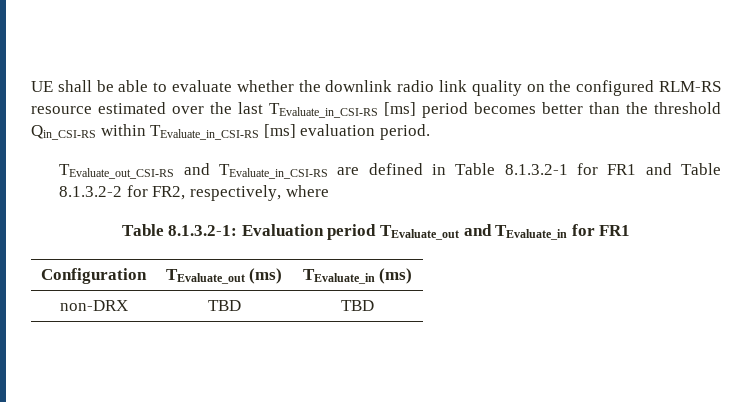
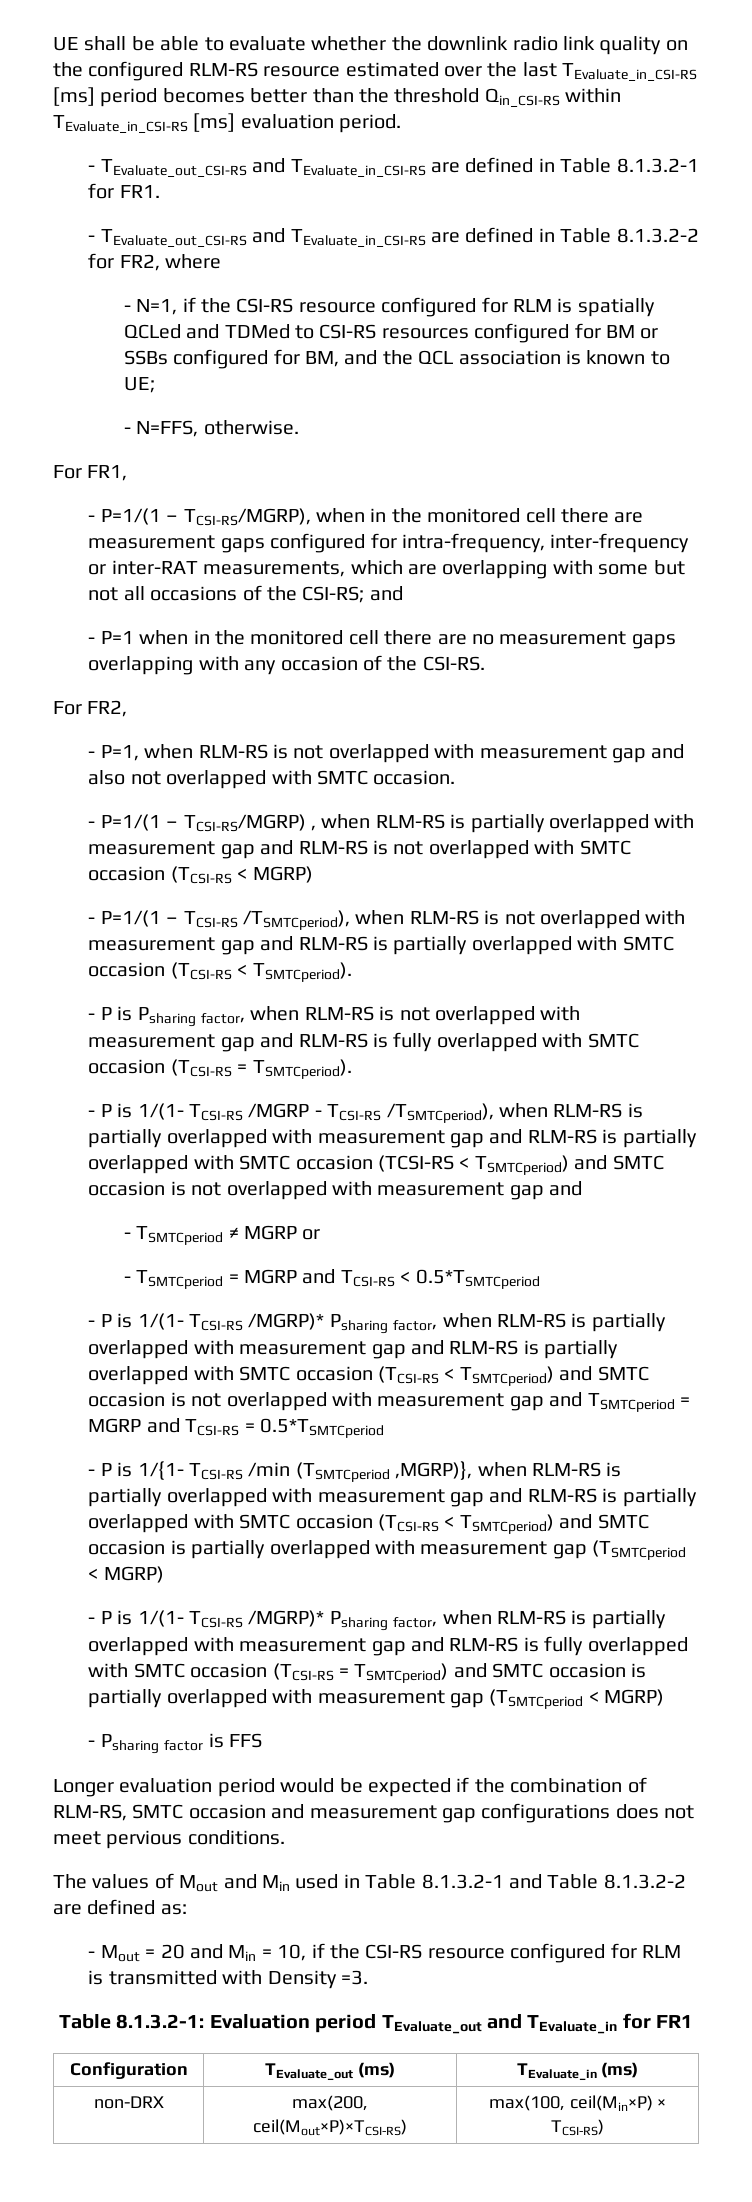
(430, 132) none -> [88,165,96,172] -
[607,163,672,175] FR1 and -> [119,185,160,198] [88,227,555,247] FR1. // - TEvaluate_out_CSI-RS and TEvaluate_in_CSI-RS are defined in
[189,185,281,201] respectively, -> (160, 262) none
(329, 191) none -> [123,297,655,317] [123,323,659,343] [123,349,670,369] [123,377,155,393] [123,420,299,437] [53,465,128,481] [88,508,644,526] [88,533,690,553] [88,560,685,579] [88,585,403,603] [88,630,676,649] [88,655,485,675] [53,700,128,717] [88,744,685,763] [88,770,456,789] [88,814,695,833] [88,840,631,859] [88,866,313,884] [88,910,686,930] [88,936,674,955] [88,962,352,982] [88,1006,581,1027] [88,1032,639,1052] [88,1059,352,1079] [88,1103,643,1123] [88,1129,697,1148] [88,1155,664,1175] [88,1181,583,1200] [123,1225,321,1245] [123,1269,540,1289] [88,1313,666,1334] [88,1340,619,1359] [88,1366,649,1386] [88,1392,691,1412] [88,1418,385,1438] [88,1461,622,1482] [88,1488,697,1507] [88,1514,649,1534] [88,1540,687,1560] [88,1566,164,1583] [88,1610,666,1631] [88,1636,688,1656] [88,1663,647,1683] [88,1689,665,1709] [88,1733,263,1754] [53,1777,647,1797] [53,1803,695,1823] [53,1830,285,1849] [53,1873,686,1892] [53,1899,187,1915] [88,1943,682,1963] [88,1970,369,1989] // - N=1, if the CSI-RS resource configured for RLM is spatially QCLed and TDMed to CSI-RS resources configured for BM or SSBs configured for BM, and the QCL association is known to UE; // - N=FFS, otherwise. // For FR1, // - P=1/(1 – TCSI-RS/MGRP), when in the monitored cell there are measurement gaps configured for intra-frequency, inter-frequency or inter-RAT measurements, which are overlapping with some but not all occasions of the CSI-RS; and // - P=1 when in the monitored cell there are no measurement gaps overlapping with any occasion of the CSI-RS. // For FR2, // - P=1, when RLM-RS is not overlapped with measurement gap and also not overlapped with SMTC occasion. // - P=1/(1 – TCSI-RS/MGRP) , when RLM-RS is partially overlapped with measurement gap and RLM-RS is not overlapped with SMTC occasion (TCSI-RS < MGRP) // - P=1/(1 – TCSI-RS /TSMTCperiod), when RLM-RS is not overlapped with measurement gap and RLM-RS is partially overlapped with SMTC occasion (TCSI-RS < TSMTCperiod). // - P is Psharing factor, when RLM-RS is not overlapped with measurement gap and RLM-RS is fully overlapped with SMTC occasion (TCSI-RS = TSMTCperiod). // - P is 1/(1- TCSI-RS /MGRP - TCSI-RS /TSMTCperiod), when RLM-RS is partially overlapped with measurement gap and RLM-RS is partially overlapped with SMTC occasion (TCSI-RS < TSMTCperiod) and SMTC occasion is not overlapped with measurement gap and // - TSMTCperiod ≠ MGRP or // - TSMTCperiod = MGRP and TCSI-RS < 0.5*TSMTCperiod // - P is 1/(1- TCSI-RS /MGRP)* Psharing factor, when RLM-RS is partially overlapped with measurement gap and RLM-RS is partially overlapped with SMTC occasion (TCSI-RS < TSMTCperiod) and SMTC occasion is not overlapped with measurement gap and TSMTCperiod = MGRP and TCSI-RS = 0.5*TSMTCperiod // - P is 1/{1- TCSI-RS /min (TSMTCperiod ,MGRP)}, when RLM-RS is partially overlapped with measurement gap and RLM-RS is partially overlapped with SMTC occasion (TCSI-RS < TSMTCperiod) and SMTC occasion is partially overlapped with measurement gap (TSMTCperiod < MGRP) // - P is 1/(1- TCSI-RS /MGRP)* Psharing factor, when RLM-RS is partially overlapped with measurement gap and RLM-RS is fully overlapped with SMTC occasion (TCSI-RS = TSMTCperiod) and SMTC occasion is partially overlapped with measurement gap (TSMTCperiod < MGRP) // - Psharing factor is FFS // Longer evaluation period would be expected if the combination of RLM-RS, SMTC occasion and measurement gap configurations does not meet pervious conditions. // The values of Mout and Min used in Table 8.1.3.2-1 and Table 8.1.3.2-2 are defined as: // - Mout = 20 and Min = 10, if the CSI-RS resource configured for RLM is transmitted with Density =3.
[207,300,241,311] [341,300,374,311] TBD | TBD -> [292,2095,368,2111] [252,2119,407,2136] [488,2095,667,2111] [551,2119,604,2136] max(200, ceil(Mout×P)×TCSI-RS) | max(100, ceil(Min×P) × TCSI-RS)

